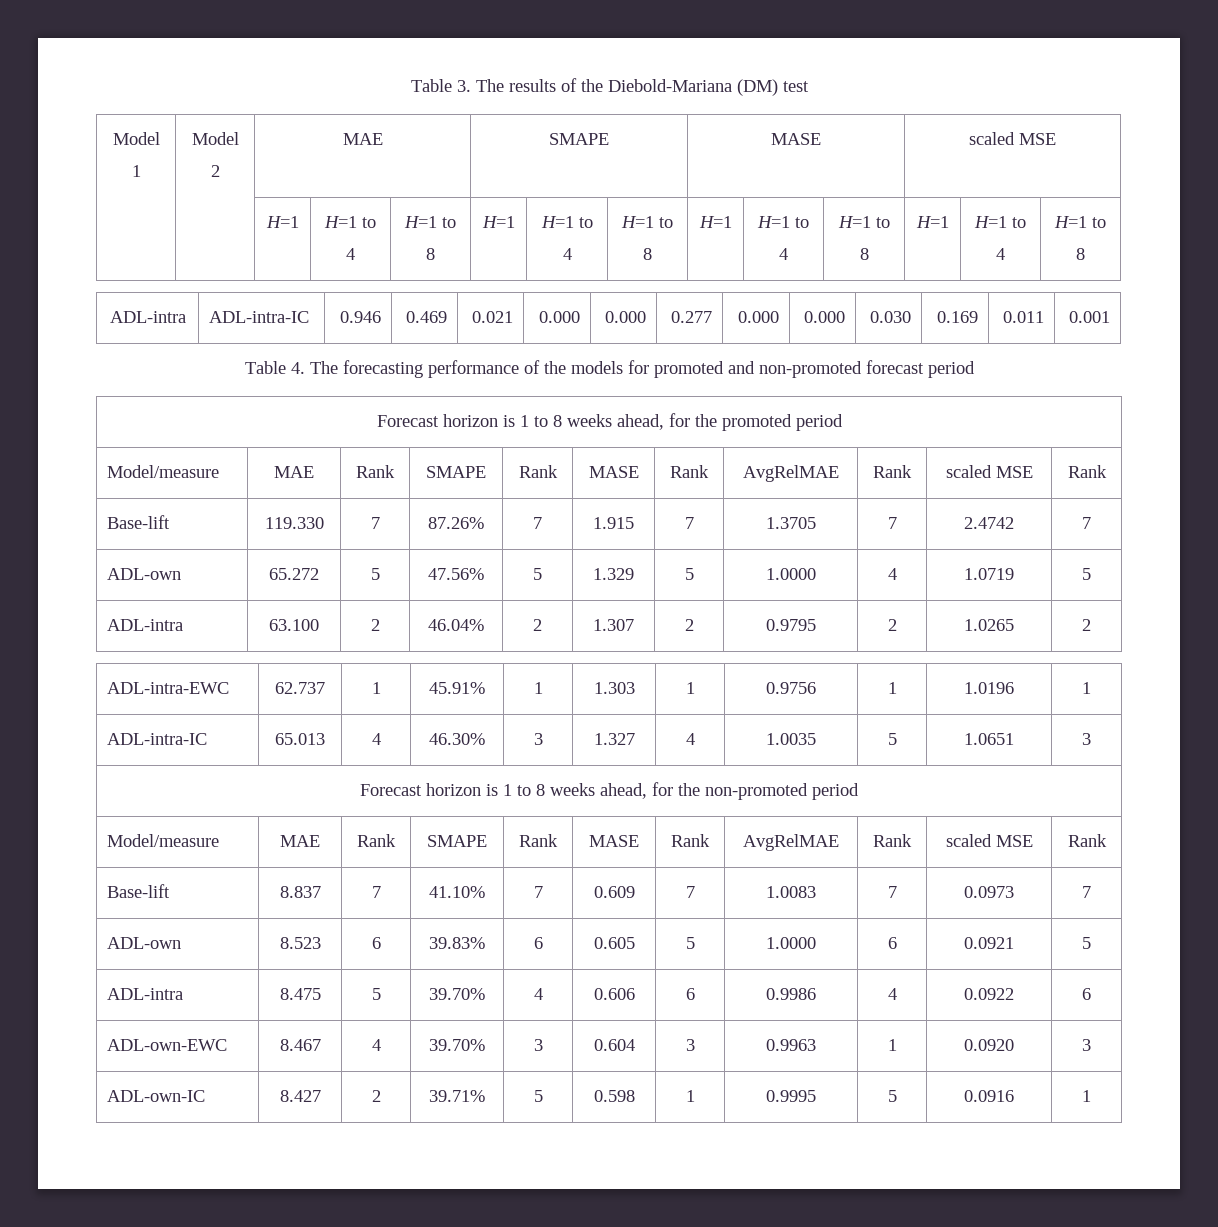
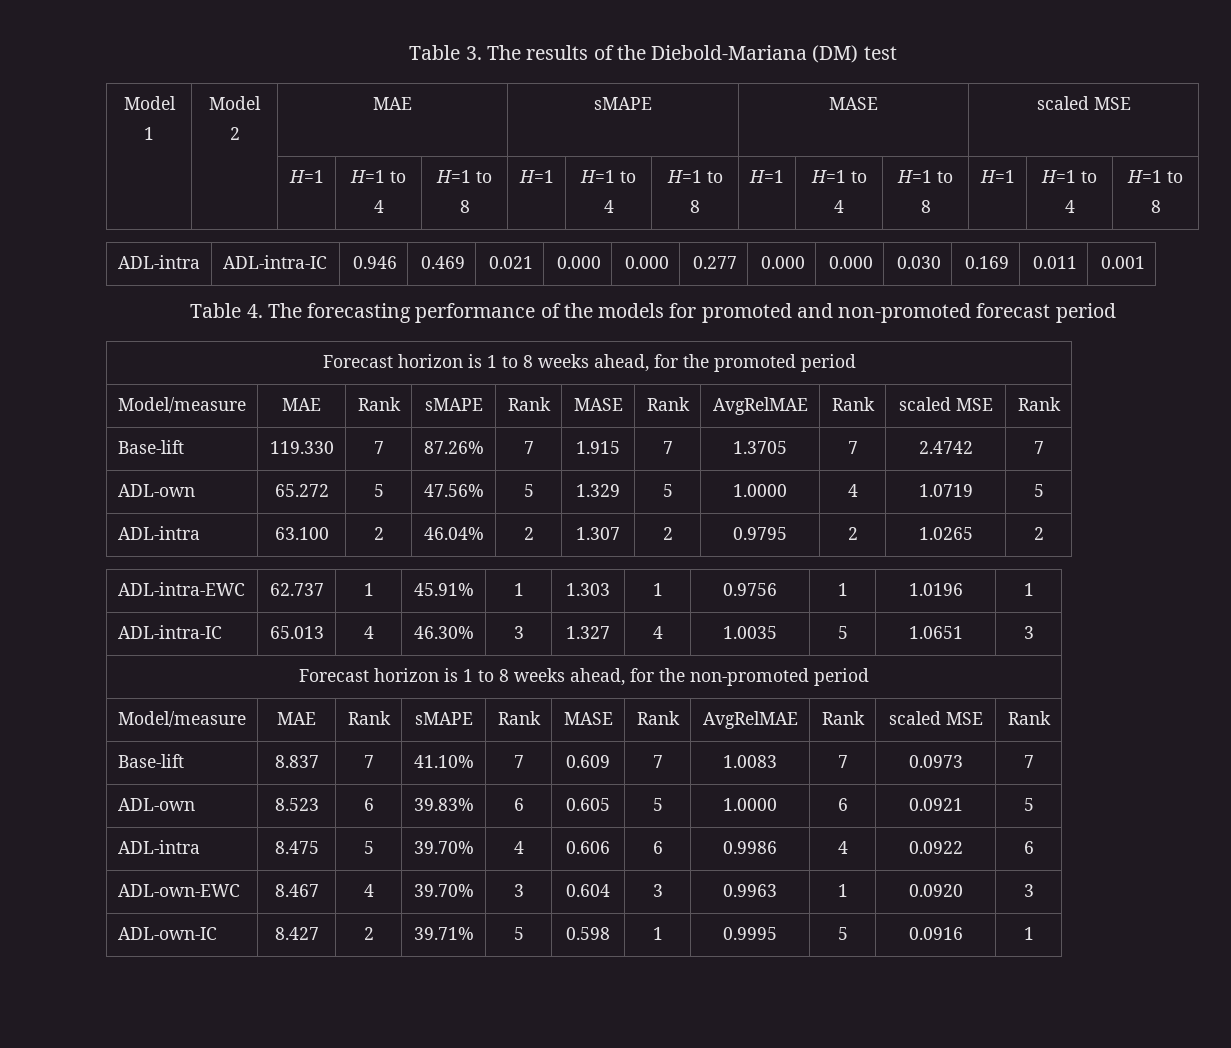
[549,133,609,145] SMAPE -> [594,97,652,110] sMAPE
[426,466,486,478] SMAPE -> [424,398,483,411] sMAPE
[427,835,487,847] SMAPE -> [414,712,473,725] sMAPE

